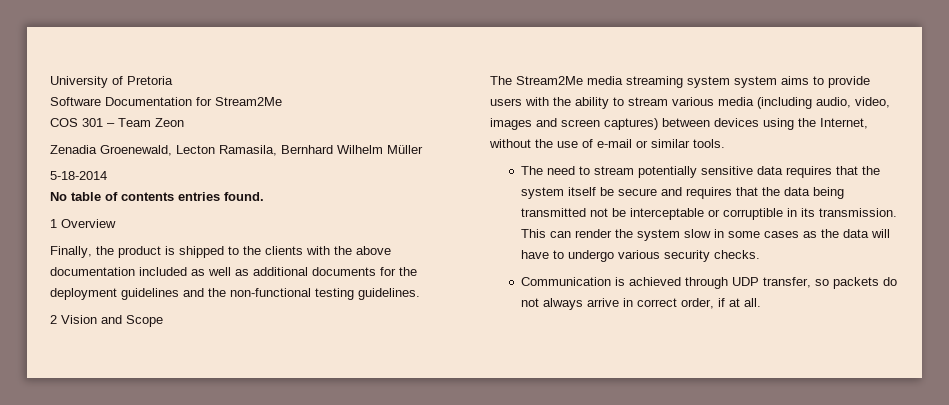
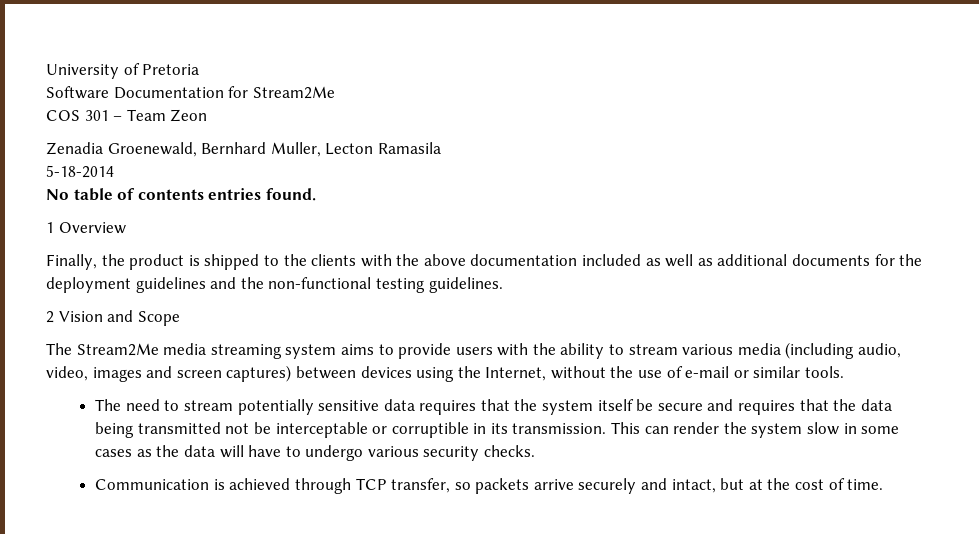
[176,145,423,156] Lecton Ramasila, Bernhard Wilhelm Müller -> [201,142,441,157] Bernhard Muller, Lecton Ramasila
[734,76,777,88] system -> (337, 351) none
[731,277,759,286] UDP -> [355,478,387,490] TCP
[882,277,897,286] [520,298,761,310] do not always arrive in correct order, if at all. -> [533,478,884,494] arrive securely and intact, but at the cost of time.

